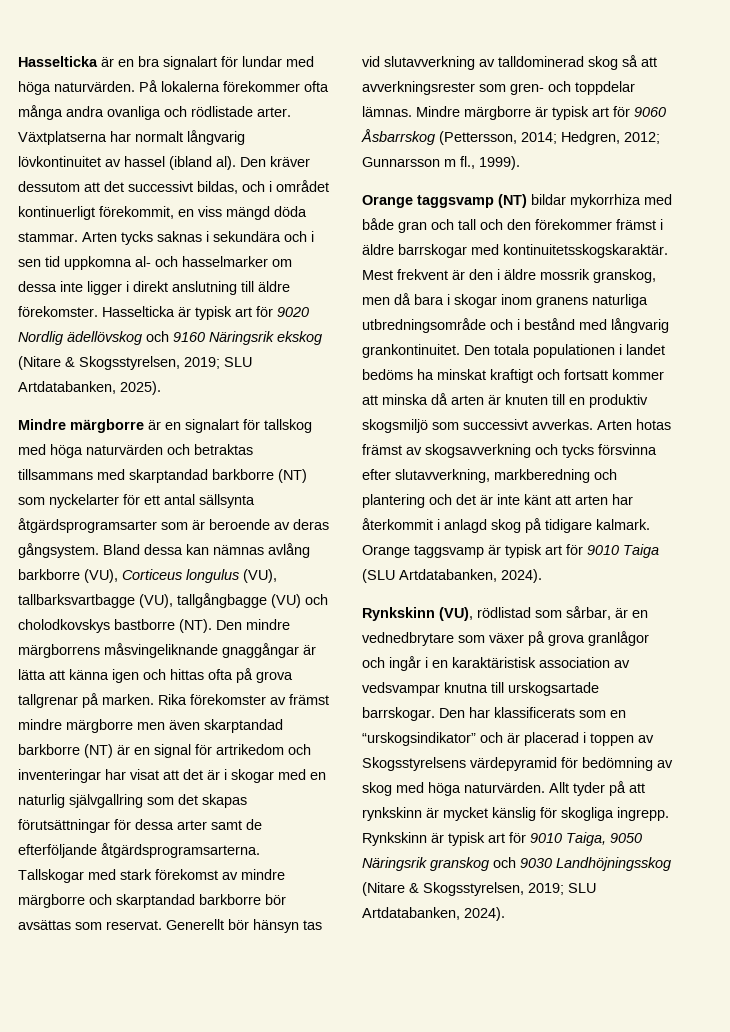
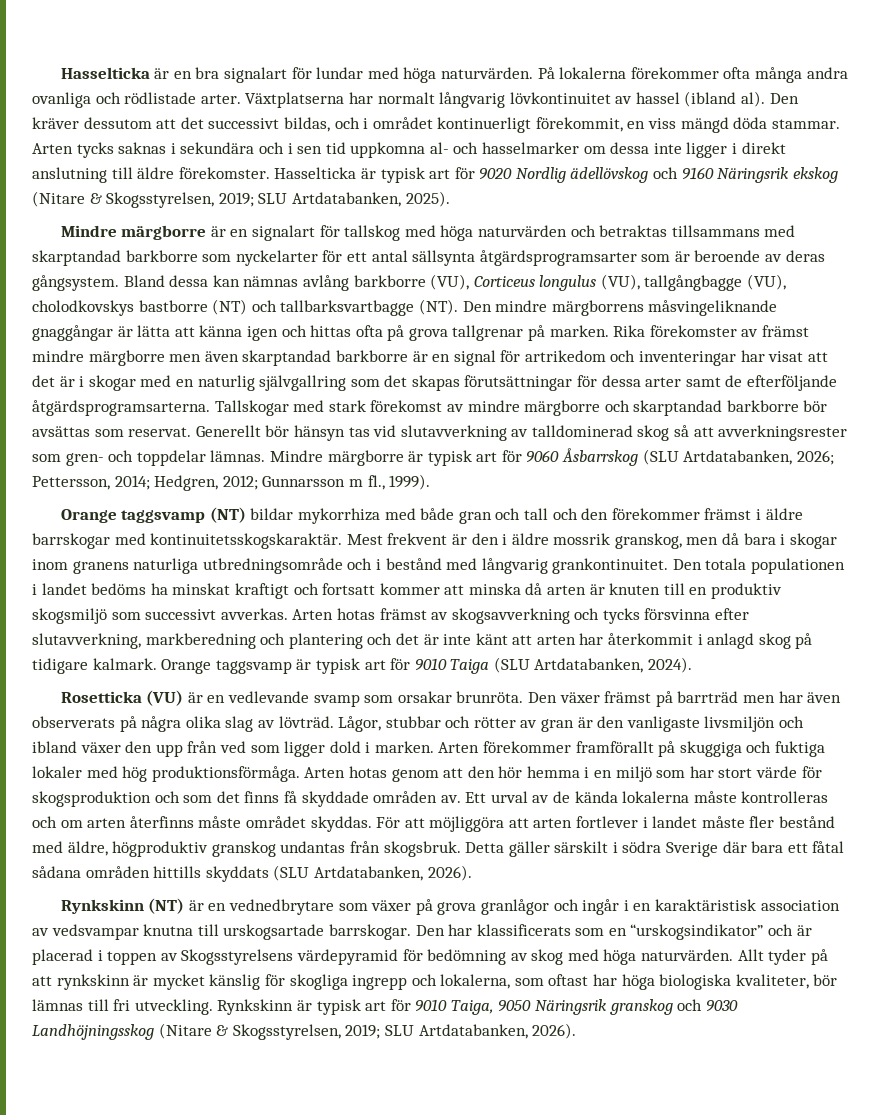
[278,469,307,483] (NT) -> (198, 256) none
[18,593,328,608] [18,619,175,633] tallbarksvartbagge (VU), tallgångbagge (VU) och cholodkovskys bastborre -> [644,274,787,291] [32,299,415,316] tallgångbagge (VU), cholodkovskys bastborre (NT) och tallbarksvartbagge
[84,744,113,758] (NT) -> (408, 356) none
[439,131,517,145] (Pettersson, -> [642,449,834,465] [32,476,110,490] (SLU Artdatabanken, 2026; Pettersson,
[362,606,611,621] Rynkskinn (VU), rödlistad som sårbar, -> [60,690,842,707] [32,716,805,732] [32,741,826,757] [32,766,822,782] [32,791,829,807] [32,816,836,832] [32,841,845,857] [32,865,472,882] [60,898,185,914] Rosetticka (VU) är en vedlevande svamp som orsakar brunröta. Den växer främst på barrträd men har även observerats på några olika slag av lövträd. Lågor, stubbar och rötter av gran är den vanligaste livsmiljön och ibland växer den upp från ved som ligger dold i marken. Arten förekommer framförallt på skuggiga och fuktiga lokaler med hög produktionsförmåga. Arten hotas genom att den hör hemma i en miljö som har stort värde för skogsproduktion och som det finns få skyddade områden av. Ett urval av de kända lokalerna måste kontrolleras och om arten återfinns måste området skyddas. För att möjliggöra att arten fortlever i landet måste fler bestånd med äldre, högproduktiv granskog undantas från skogsbruk. Detta gäller särskilt i södra Sverige där bara ett fåtal sådana områden hittills skyddats (SLU Artdatabanken, 2026). // Rynkskinn (NT)
[617,807,669,821] ingrepp. -> [352,974,838,990] [32,999,213,1015] ingrepp och lokalerna, som oftast har höga biologiska kvaliteter, bör lämnas till fri utveckling.
[464,907,505,921] 2024). -> [532,1023,577,1039] 2026).

